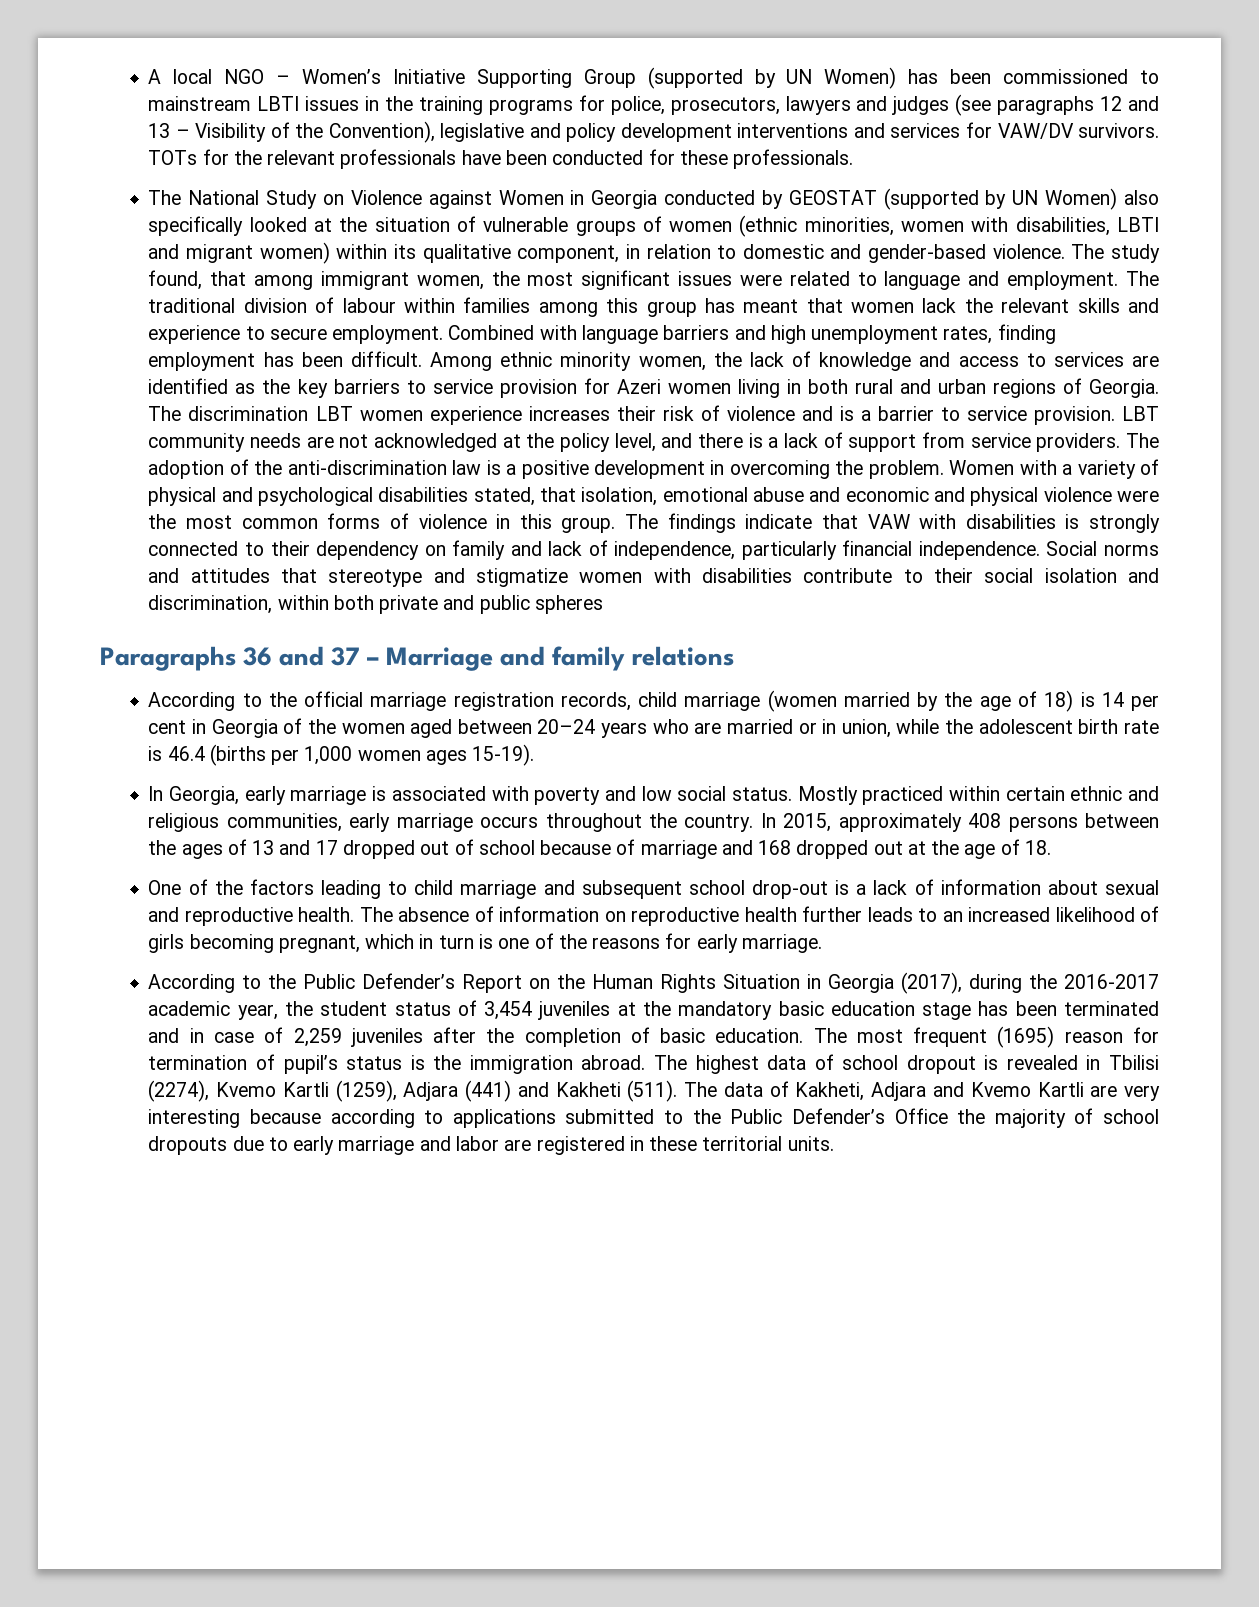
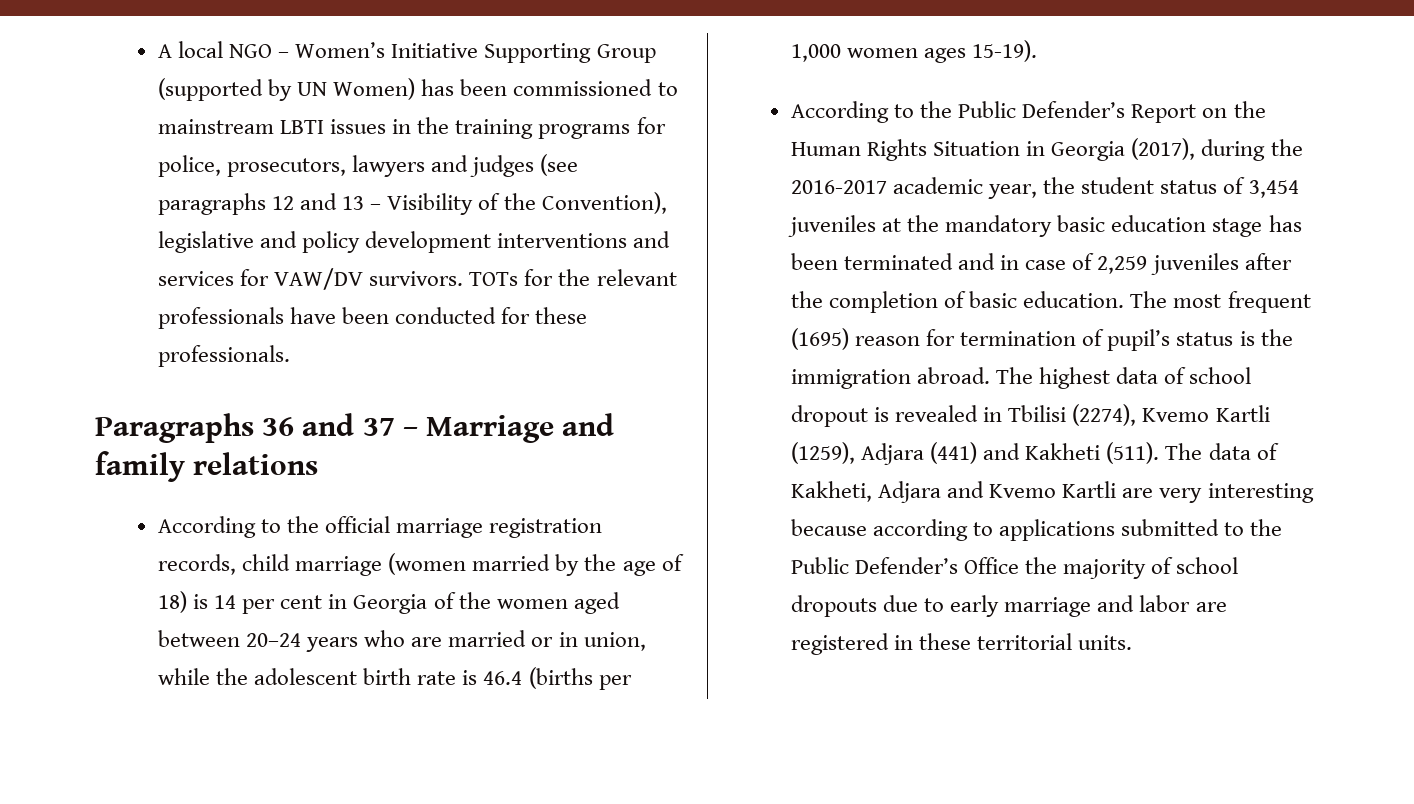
[148,188,1159,210] [148,215,1160,237] [148,242,1160,264] [148,270,1159,290] [148,297,1160,317] [148,324,1056,344] [148,351,1159,371] [148,378,1160,398] [148,405,1159,425] [148,432,1159,452] [148,459,1159,479] [148,487,1159,506] [148,513,1161,533] [148,540,1159,560] [148,568,1159,587] [148,595,604,614] // The National Study on Violence against Women in Georgia conducted by GEOSTAT (supported by UN Women) also specifically looked at the situation of vulnerable groups of women (ethnic minorities, women with disabilities, LBTI and migrant women) within its qualitative component, in relation to domestic and gender-based violence. The study found, that among immigrant women, the most significant issues were related to language and employment. The traditional division of labour within families among this group has meant that women lack the relevant skills and experience to secure employment. Combined with language barriers and high unemployment rates, finding employment has been difficult. Among ethnic minority women, the lack of knowledge and access to services are identified as the key barriers to service provision for Azeri women living in both rural and urban regions of Georgia. The discrimination LBT women experience increases their risk of violence and is a barrier to service provision. LBT community needs are not acknowledged at the policy level, and there is a lack of support from service providers. The adoption of the anti-discrimination law is a positive development in overcoming the problem. Women with a variety of physical and psychological disabilities stated, that isolation, emotional abuse and economic and physical violence were the most common forms of violence in this group. The findings indicate that VAW with disabilities is strongly connected to their dependency on family and lack of independence, particularly financial independence. Social norms and attitudes that stereotype and stigmatize women with disabilities contribute to their social isolation and discrimination, within both private and public spheres -> (290, 356) none
[148,786,1159,805] [148,813,1160,832] [148,839,1051,859] [148,879,1160,899] [148,906,1159,926] [148,933,822,953] // In Georgia, early marriage is associated with poverty and low social status. Mostly practiced within certain ethnic and religious communities, early marriage occurs throughout the country. In 2015, approximately 408 persons between the ages of 13 and 17 dropped out of school because of marriage and 168 dropped out at the age of 18. // One of the factors leading to child marriage and subsequent school drop-out is a lack of information about sexual and reproductive health. The absence of information on reproductive health further leads to an increased likelihood of girls becoming pregnant, which in turn is one of the reasons for early marriage. -> (1038, 51) none

